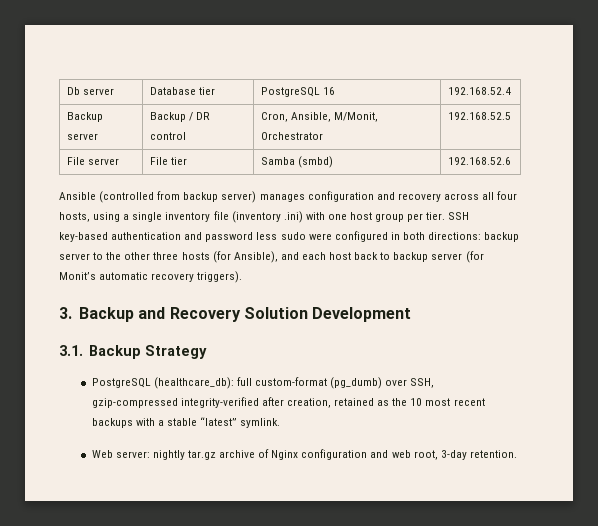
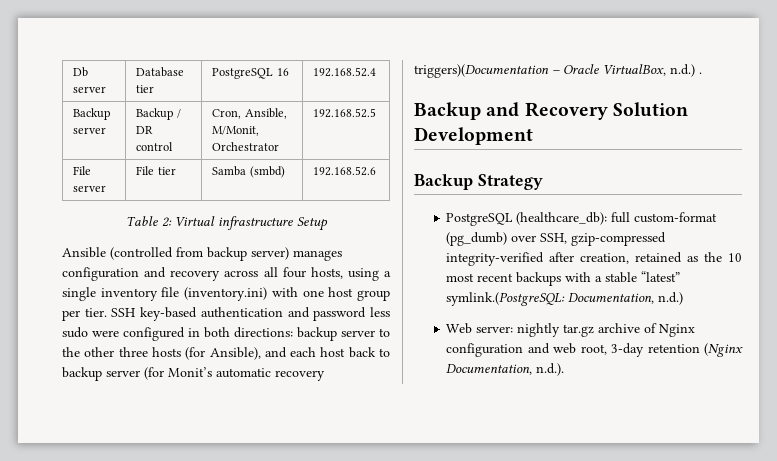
(511, 161) none -> [125,216,328,231] // Table 2: Virtual infrastructure Setup
[231,211,303,223] (inventory .ini) -> [184,287,268,301] (inventory.ini)
[197,271,243,283] [59,307,72,319] triggers). // 3. -> [414,64,702,78] triggers)(Documentation – Oracle VirtualBox, n.d.) . //
[59,345,83,356] 3.1. -> (533, 136) none
[240,418,281,428] symlink. -> [446,292,684,306] symlink.(PostgreSQL: Documentation, n.d.)
[469,450,517,458] retention. -> [647,343,743,357] [446,363,565,376] retention (Nginx Documentation, n.d.).

